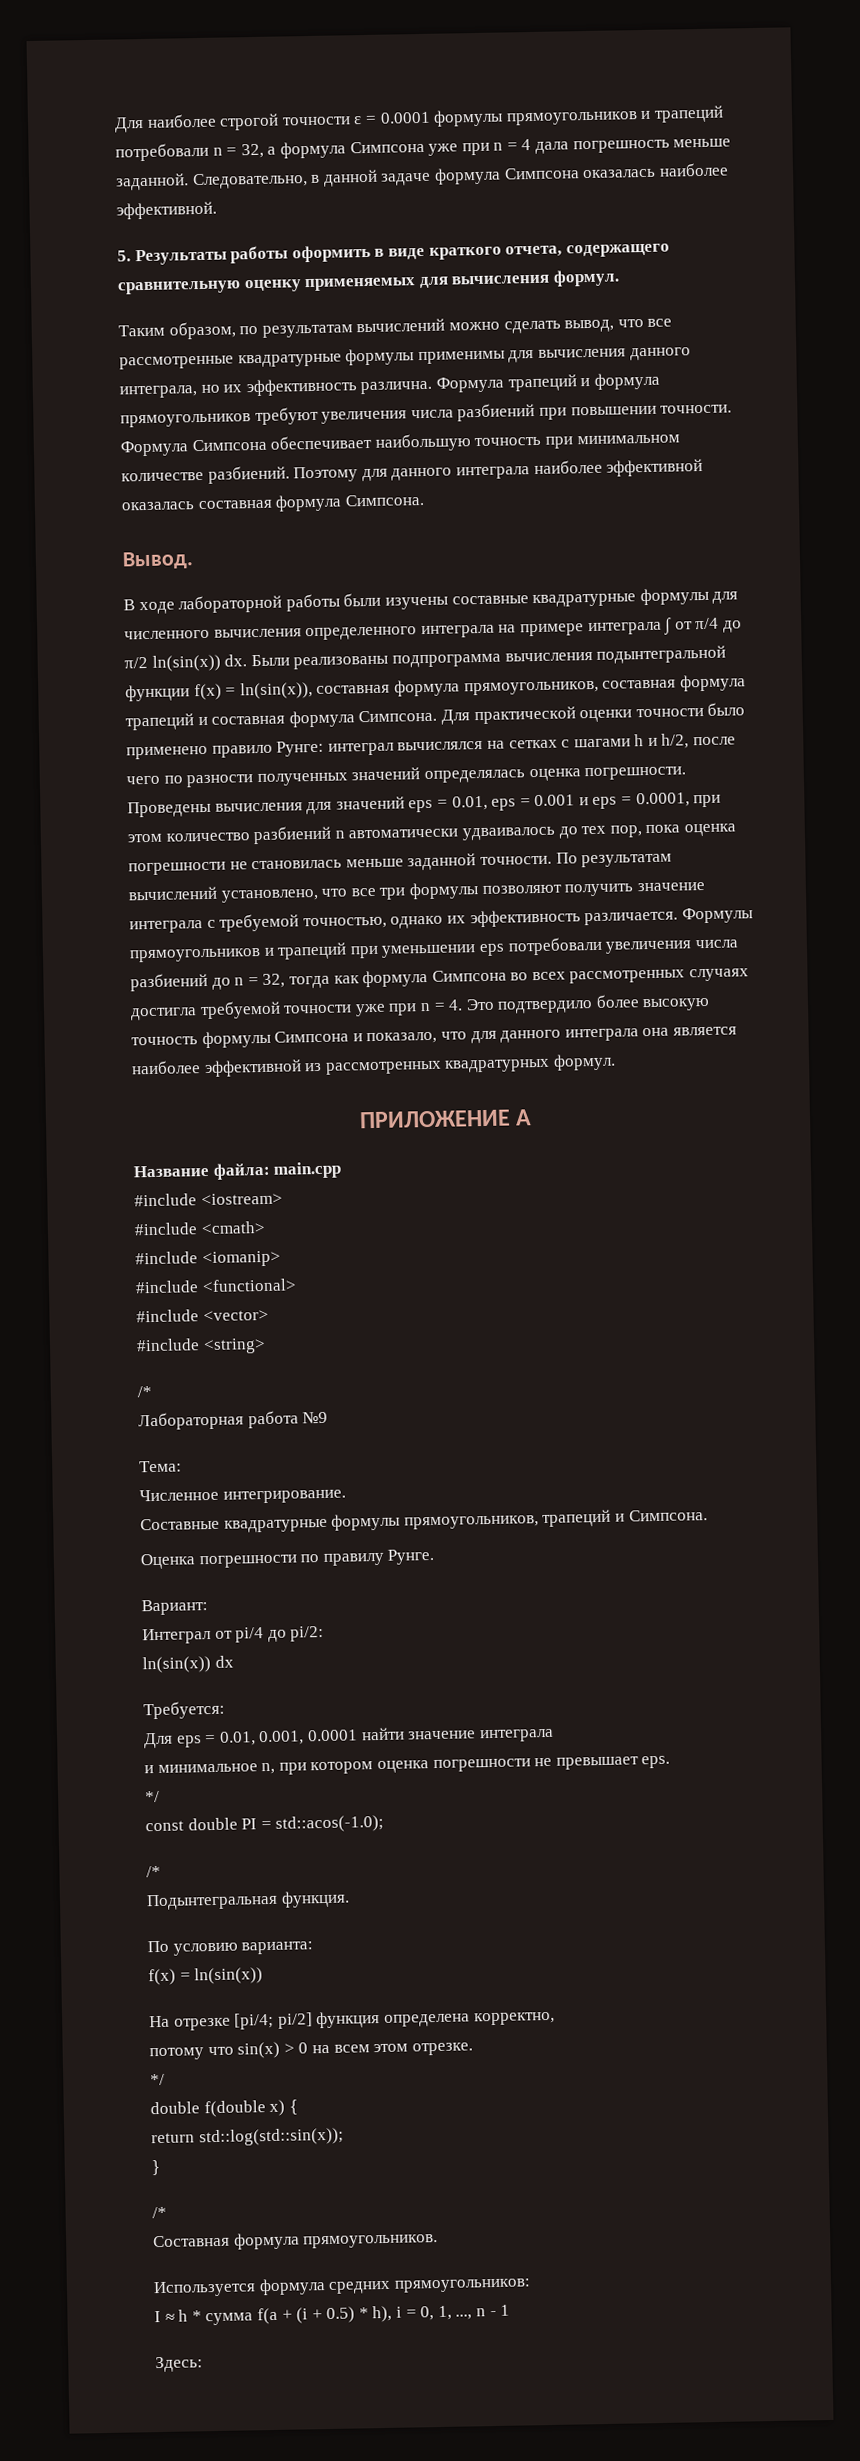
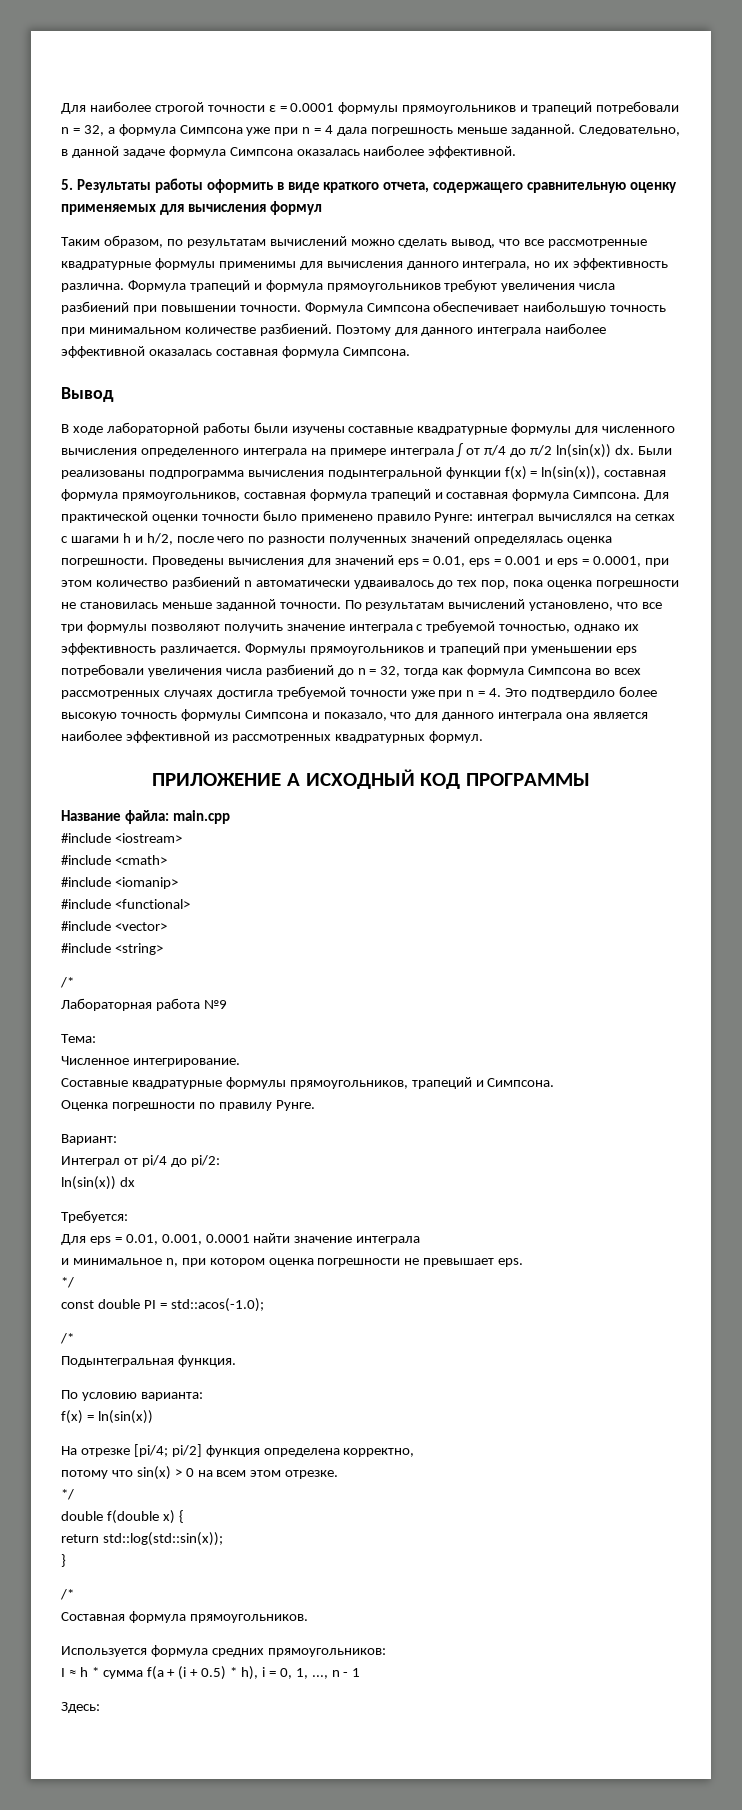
[552,269,620,287] формул. -> [269,201,322,215] формул
[122,551,194,570] Вывод. -> [61,387,114,402] Вывод
(533, 1117) none -> [305,769,590,789] ИСХОДНЫЙ КОД ПРОГРАММЫ

